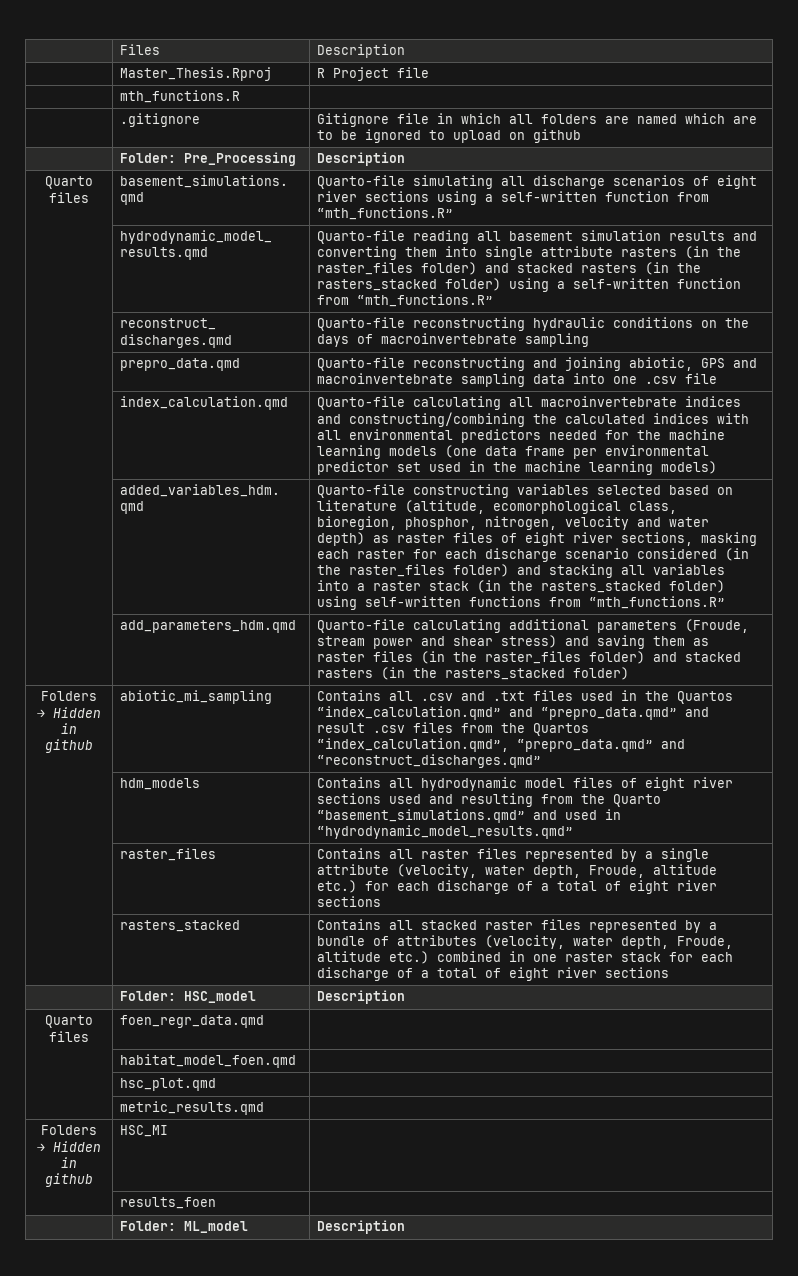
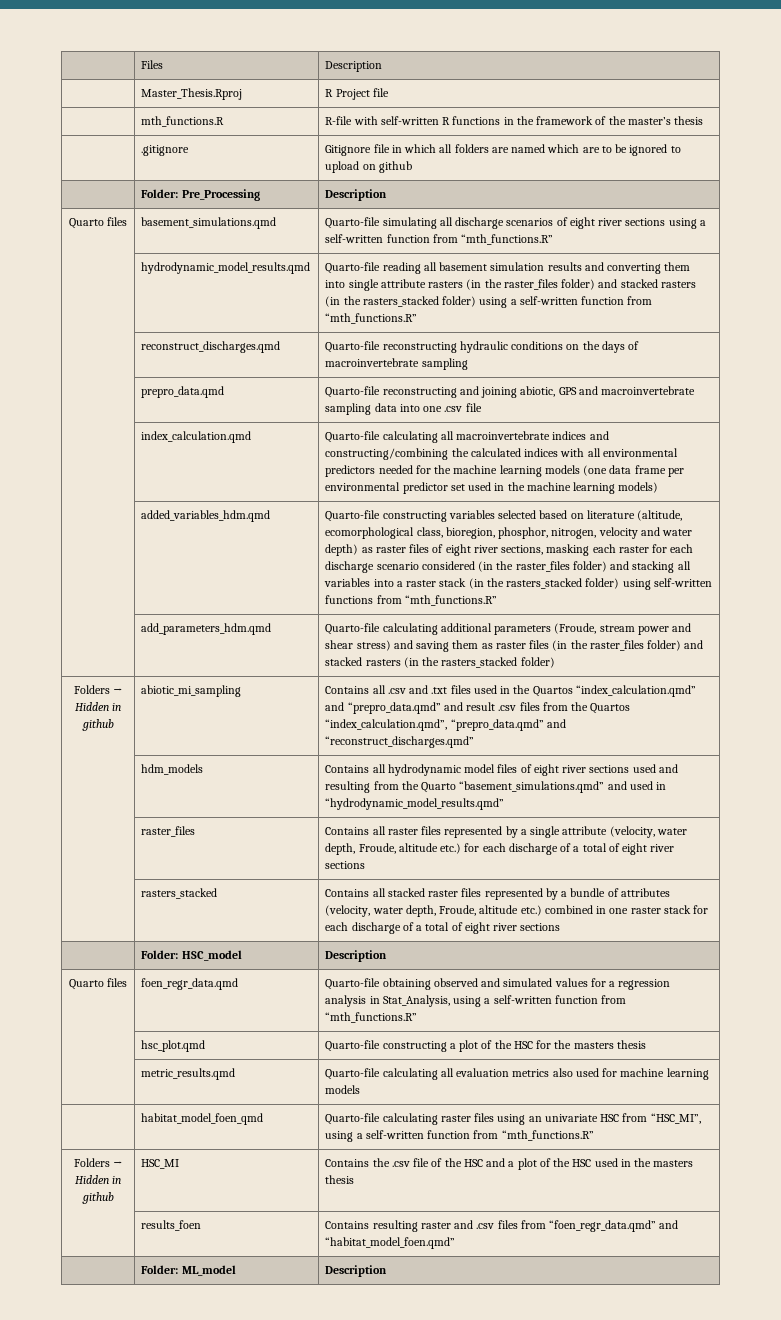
(241, 96) none -> [325,116,704,125] R-file with self-written R functions in the framework of the master’s thesis
[120,1054,297,1068] [120,1078,217,1091] [120,1101,265,1115] // | habitat_model_foen.qmd | // | hsc_plot.qmd | // | metric_results.qmd | -> [325,978,671,990] [325,995,627,1007] [325,1012,418,1023] [141,1040,206,1052] [325,1040,646,1052] [141,1068,236,1080] [325,1068,709,1080] [325,1085,361,1094] [141,1113,264,1125] [325,1113,701,1125] [325,1130,594,1142] Quarto-file obtaining observed and simulated values for a regression analysis in Stat_Analysis, using a self-written function from “mth_functions.R” // | hsc_plot.qmd | Quarto-file constructing a plot of the HSC for the masters thesis // | metric_results.qmd | Quarto-file calculating all evaluation metrics also used for machine learning models // | habitat_model_foen_qmd | Quarto-file calculating raster files using an univariate HSC from “HSC_MI”, using a self-written function from “mth_functions.R”
[120,1197,217,1209] // | results_foen | -> [325,1158,694,1170] [325,1175,355,1184] [141,1220,202,1231] [325,1220,679,1232] [325,1237,456,1249] Contains the .csv file of the HSC and a plot of the HSC used in the masters thesis // | results_foen | Contains resulting raster and .csv files from “foen_regr_data.qmd” and “habitat_model_foen.qmd”

